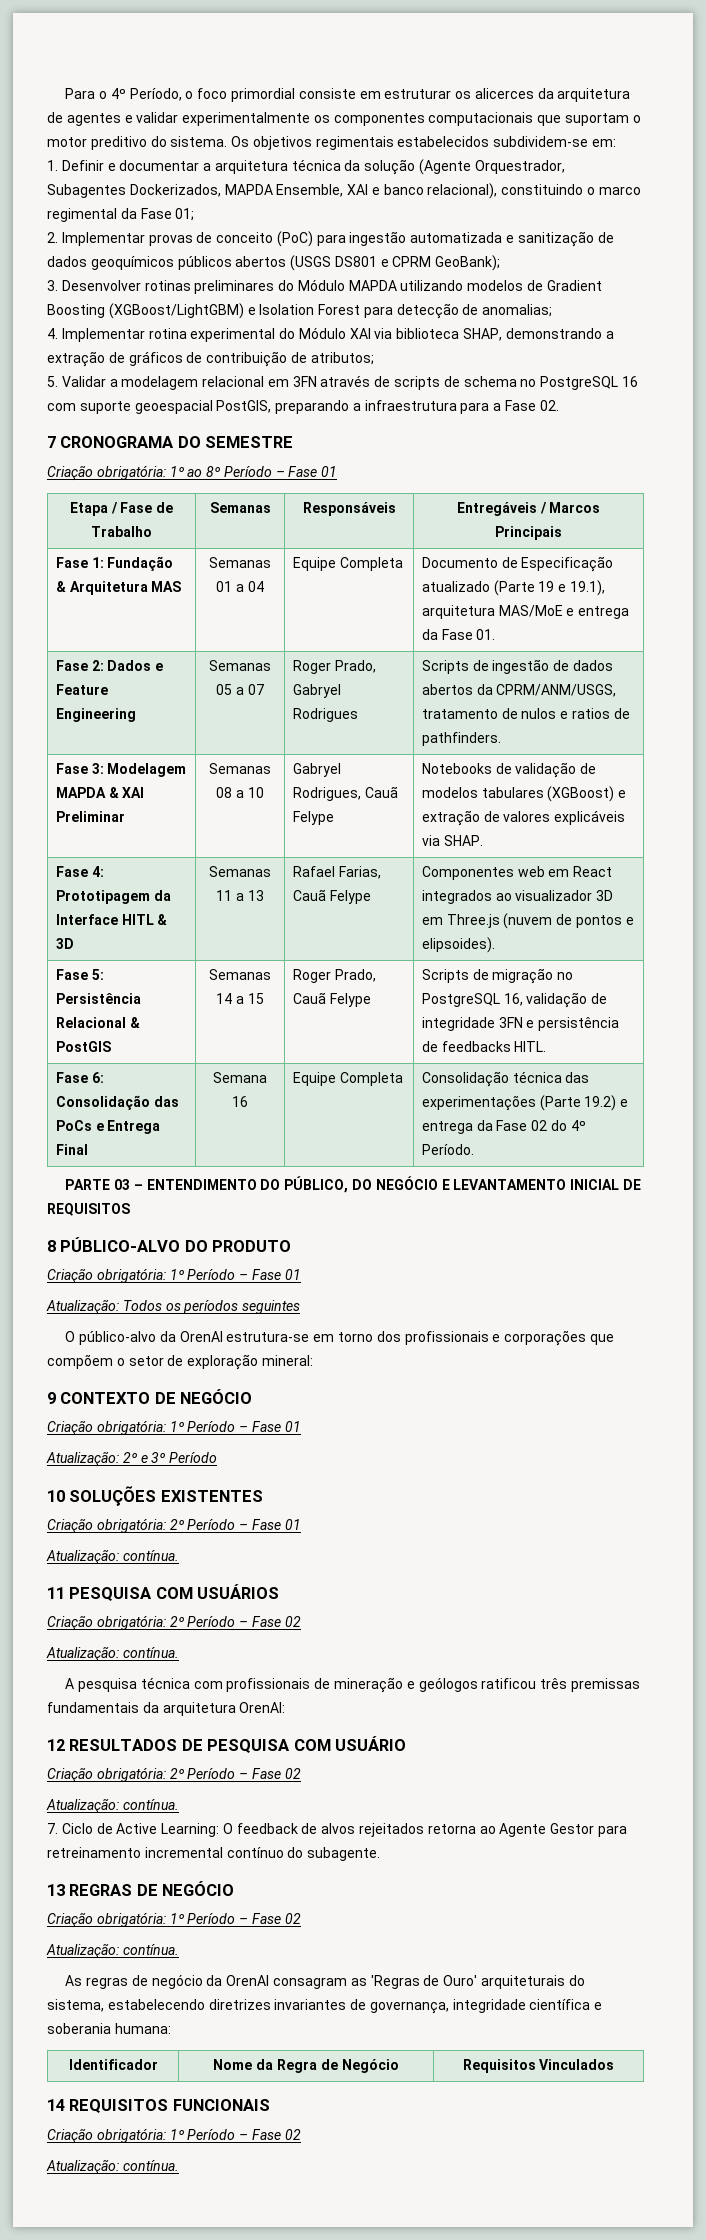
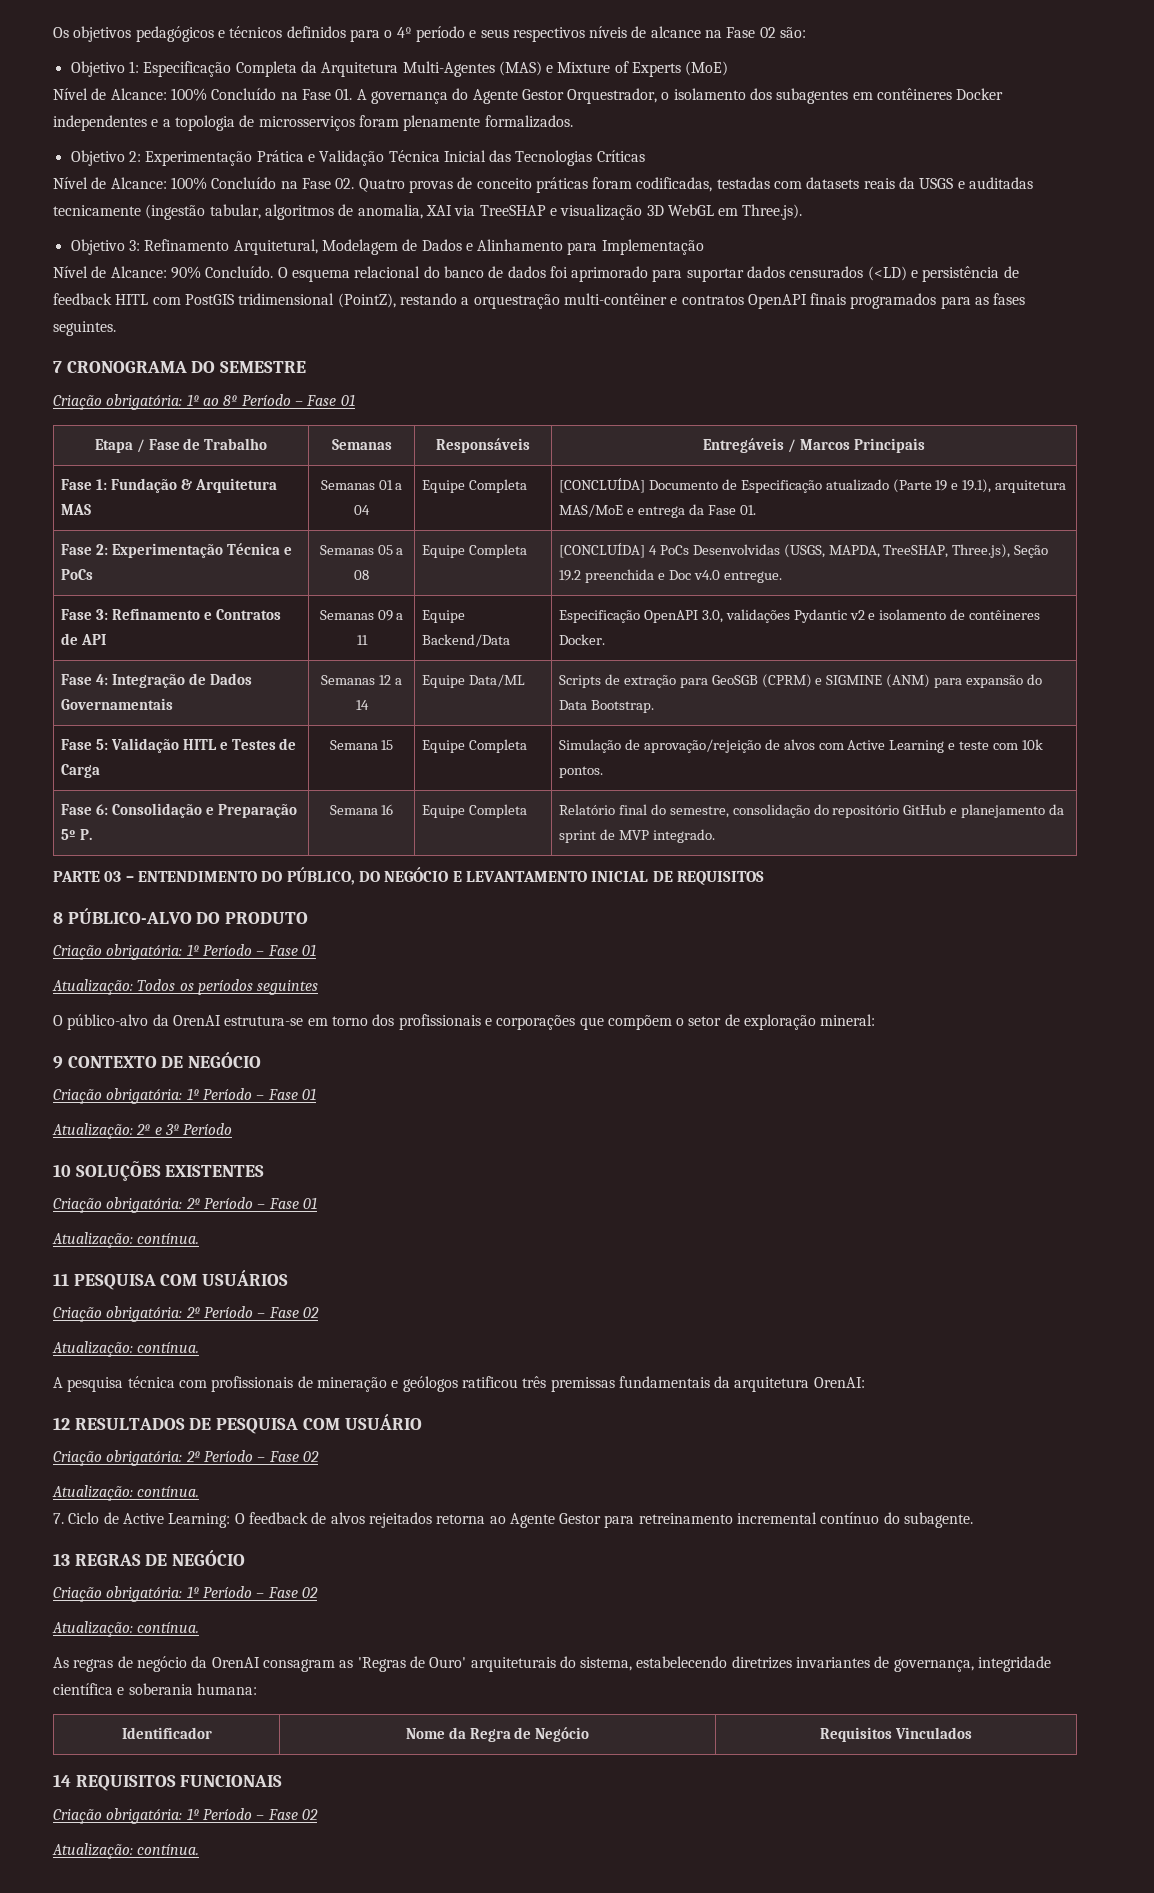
[65,88,631,102] [47,112,641,126] [47,136,617,150] [47,159,565,175] [47,183,641,199] [47,208,195,222] [47,231,614,247] [47,255,501,271] [47,279,602,294] [47,303,553,319] [47,327,614,342] [47,351,374,367] [47,375,638,390] [47,400,559,414] Para o 4º Período, o foco primordial consiste em estruturar os alicerces da arquitetura de agentes e validar experimentalmente os componentes computacionais que suportam o motor preditivo do sistema. Os objetivos regimentais estabelecidos subdividem-se em: // 1. Definir e documentar a arquitetura técnica da solução (Agente Orquestrador, Subagentes Dockerizados, MAPDA Ensemble, XAI e banco relacional), constituindo o marco regimental da Fase 01; // 2. Implementar provas de conceito (PoC) para ingestão automatizada e sanitização de dados geoquímicos públicos abertos (USGS DS801 e CPRM GeoBank); // 3. Desenvolver rotinas preliminares do Módulo MAPDA utilizando modelos de Gradient Boosting (XGBoost/LightGBM) e Isolation Forest para detecção de anomalias; // 4. Implementar rotina experimental do Módulo XAI via biblioteca SHAP, demonstrando a extração de gráficos de contribuição de atributos; // 5. Validar a modelagem relacional em 3FN através de scripts de schema no PostgreSQL 16 com suporte geoespacial PostGIS, preparando a infraestrutura para a Fase 02. -> [53,26,807,42] [70,61,729,77] [53,88,1004,104] [53,115,573,131] [70,150,645,166] [53,177,1034,193] [53,204,803,220] [70,239,704,255] [53,266,1019,282] [53,293,1026,309] [53,321,116,336] Os objetivos pedagógicos e técnicos definidos para o 4º período e seus respectivos níveis de alcance na Fase 02 são: // Objetivo 1: Especificação Completa da Arquitetura Multi-Agentes (MAS) e Mixture of Experts (MoE) // Nível de Alcance: 100% Concluído na Fase 01. A governança do Agente Gestor Orquestrador, o isolamento dos subagentes em contêineres Docker independentes e a topologia de microsserviços foram plenamente formalizados. // Objetivo 2: Experimentação Prática e Validação Técnica Inicial das Tecnologias Críticas // Nível de Alcance: 100% Concluído na Fase 02. Quatro provas de conceito práticas foram codificadas, testadas com datasets reais da USGS e auditadas tecnicamente (ingestão tabular, algoritmos de anomalia, XAI via TreeSHAP e visualização 3D WebGL em Three.js). // Objetivo 3: Refinamento Arquitetural, Modelagem de Dados e Alinhamento para Implementação // Nível de Alcance: 90% Concluído. O esquema relacional do banco de dados foi aprimorado para suportar dados censurados (<LD) e persistência de feedback HITL com PostGIS tridimensional (PointZ), restando a orquestração multi-contêiner e contratos OpenAPI finais programados para as fases seguintes.
(403, 564) none -> [558,478,645,493] [CONCLUÍDA]
[107,660,164,671] [55,684,108,695] [55,708,136,722] Dados e Feature Engineering -> [111,543,292,558] [60,569,93,580] Experimentação Técnica e PoCs
[247,684,264,695] [292,660,376,674] [292,684,341,698] [292,708,358,722] [421,659,613,674] [421,684,617,697] [421,708,630,719] [421,732,501,746] [55,763,187,777] [55,787,145,798] [55,811,125,822] [209,763,271,774] [216,787,264,798] [292,763,341,777] [292,786,398,801] [292,811,334,825] [421,762,597,778] [421,786,627,802] [421,810,626,826] [421,835,483,846] [55,866,104,877] [55,890,171,904] [55,914,168,925] [55,938,74,949] [209,866,271,877] [216,890,264,901] [292,866,381,879] [292,889,371,904] [421,866,613,880] [421,890,614,904] [421,913,634,929] [421,937,495,953] [55,969,104,980] [55,993,141,1004] [55,1017,140,1028] [55,1041,111,1052] [209,969,271,980] [216,993,264,1004] [292,969,376,983] [292,992,371,1007] [421,968,574,984] [421,992,608,1008] [421,1017,620,1031] [421,1041,547,1052] [55,1072,104,1083] [55,1095,179,1110] [55,1120,161,1134] [55,1144,88,1155] [213,1072,267,1083] [232,1096,248,1107] [292,1072,403,1086] [421,1071,590,1087] [421,1095,629,1111] [421,1120,586,1134] [421,1144,474,1155] 07 | Roger Prado, Gabryel Rodrigues | Scripts de ingestão de dados abertos da CPRM/ANM/USGS, tratamento de nulos e ratios de pathfinders. // Fase 3: Modelagem MAPDA & XAI Preliminar | Semanas 08 a 10 | Gabryel Rodrigues, Cauã Felype | Notebooks de validação de modelos tabulares (XGBoost) e extração de valores explicáveis via SHAP. // Fase 4: Prototipagem da Interface HITL & 3D | Semanas 11 a 13 | Rafael Farias, Cauã Felype | Componentes web em React integrados ao visualizador 3D em Three.js (nuvem de pontos e elipsoides). // Fase 5: Persistência Relacional & PostGIS | Semanas 14 a 15 | Roger Prado, Cauã Felype | Scripts de migração no PostgreSQL 16, validação de integridade 3FN e persistência de feedbacks HITL. // Fase 6: Consolidação das PoCs e Entrega Final | Semana 16 | Equipe Completa | Consolidação técnica das experimentações (Parte 19.2) e entrega da Fase 02 do 4º Período. -> [354,570,369,580] [421,544,527,558] [558,543,1049,558] [558,569,782,583] [60,608,281,620] [60,633,106,645] [319,610,404,621] [356,635,368,645] [421,610,465,623] [421,634,510,647] [558,609,1041,623] [558,634,605,645] [60,673,252,688] [60,698,173,710] [321,675,402,685] [355,700,369,710] [421,674,525,688] [558,674,1043,688] [558,700,654,713] [60,738,297,753] [60,764,100,778] [329,740,394,750] [421,739,527,753] [558,739,1044,753] [558,766,603,778] [60,803,297,818] [60,829,92,840] [329,804,394,815] [421,804,527,818] [558,804,1065,818] [558,829,715,843] 08 | Equipe Completa | [CONCLUÍDA] 4 PoCs Desenvolvidas (USGS, MAPDA, TreeSHAP, Three.js), Seção 19.2 preenchida e Doc v4.0 entregue. // Fase 3: Refinamento e Contratos de API | Semanas 09 a 11 | Equipe Backend/Data | Especificação OpenAPI 3.0, validações Pydantic v2 e isolamento de contêineres Docker. // Fase 4: Integração de Dados Governamentais | Semanas 12 a 14 | Equipe Data/ML | Scripts de extração para GeoSGB (CPRM) e SIGMINE (ANM) para expansão do Data Bootstrap. // Fase 5: Validação HITL e Testes de Carga | Semana 15 | Equipe Completa | Simulação de aprovação/rejeição de alvos com Active Learning e teste com 10k pontos. // Fase 6: Consolidação e Preparação 5º P. | Semana 16 | Equipe Completa | Relatório final do semestre, consolidação do repositório GitHub e planejamento da sprint de MVP integrado.

